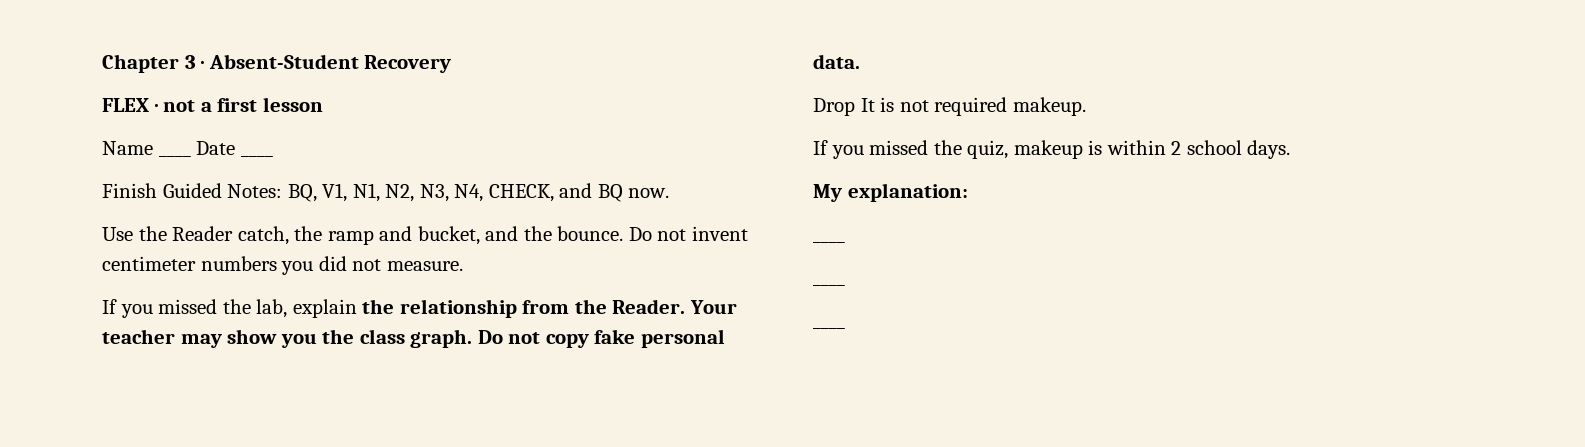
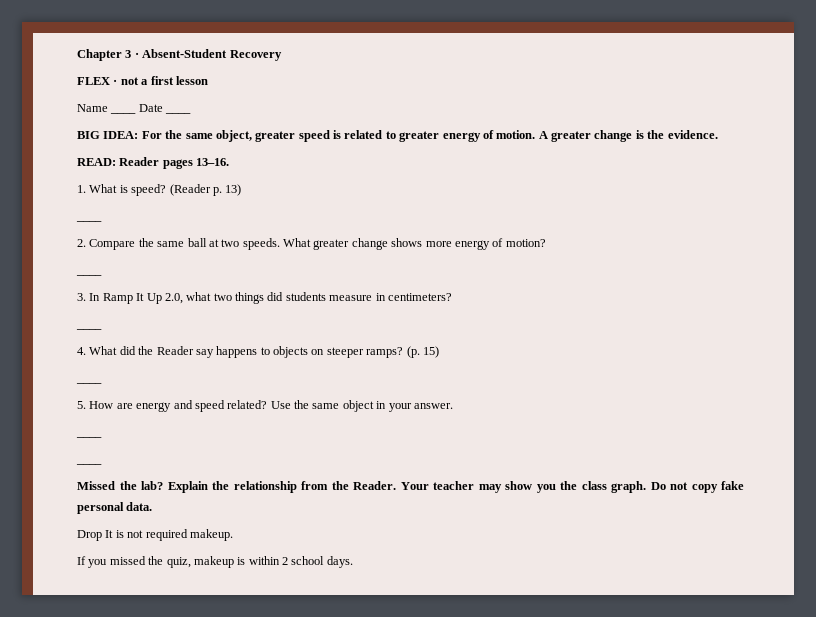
[102,183,670,202] [102,226,748,245] [102,256,463,275] [102,299,357,318] Finish Guided Notes: BQ, V1, N1, N2, N3, N4, CHECK, and BQ now. // Use the Reader catch, the ramp and bucket, and the bounce. Do not invent centimeter numbers you did not measure. // If you missed the lab, explain -> [77,130,718,142] [77,157,230,169] [77,184,242,196] [76,220,102,222] [77,238,546,250] [76,274,102,276] [77,292,452,304] [76,328,102,330] [77,346,439,358] [76,382,102,384] [77,400,453,412] [76,436,102,438] [76,463,102,465] [77,481,208,493] BIG IDEA: For the same object, greater speed is related to greater energy of motion. A greater change is the evidence. // READ: Reader pages 13–16. // 1. What is speed? (Reader p. 13) // ____ // 2. Compare the same ball at two speeds. What greater change shows more energy of motion? // ____ // 3. In Ramp It Up 2.0, what two things did students measure in centimeters? // ____ // 4. What did the Reader say happens to objects on steeper ramps? (p. 15) // ____ // 5. How are energy and speed related? Use the same object in your answer. // ____ // ____ // Missed the lab? Explain
[813,183,968,202] [813,241,845,243] [813,284,845,286] [813,327,845,329] // My explanation: // ____ // ____ // ____ -> (353, 562) none

